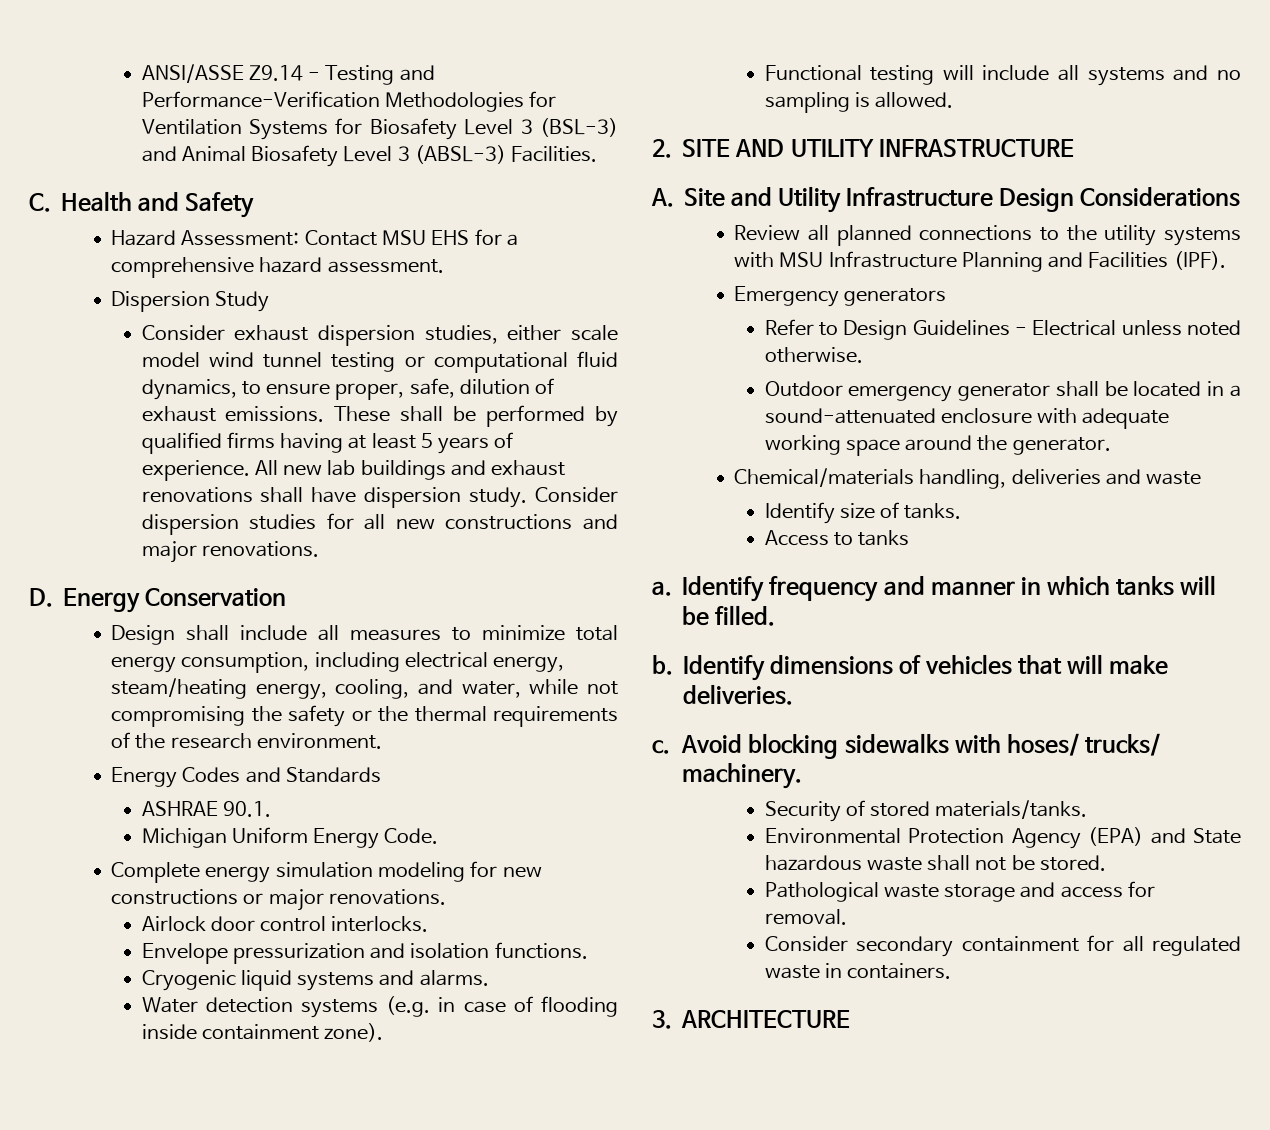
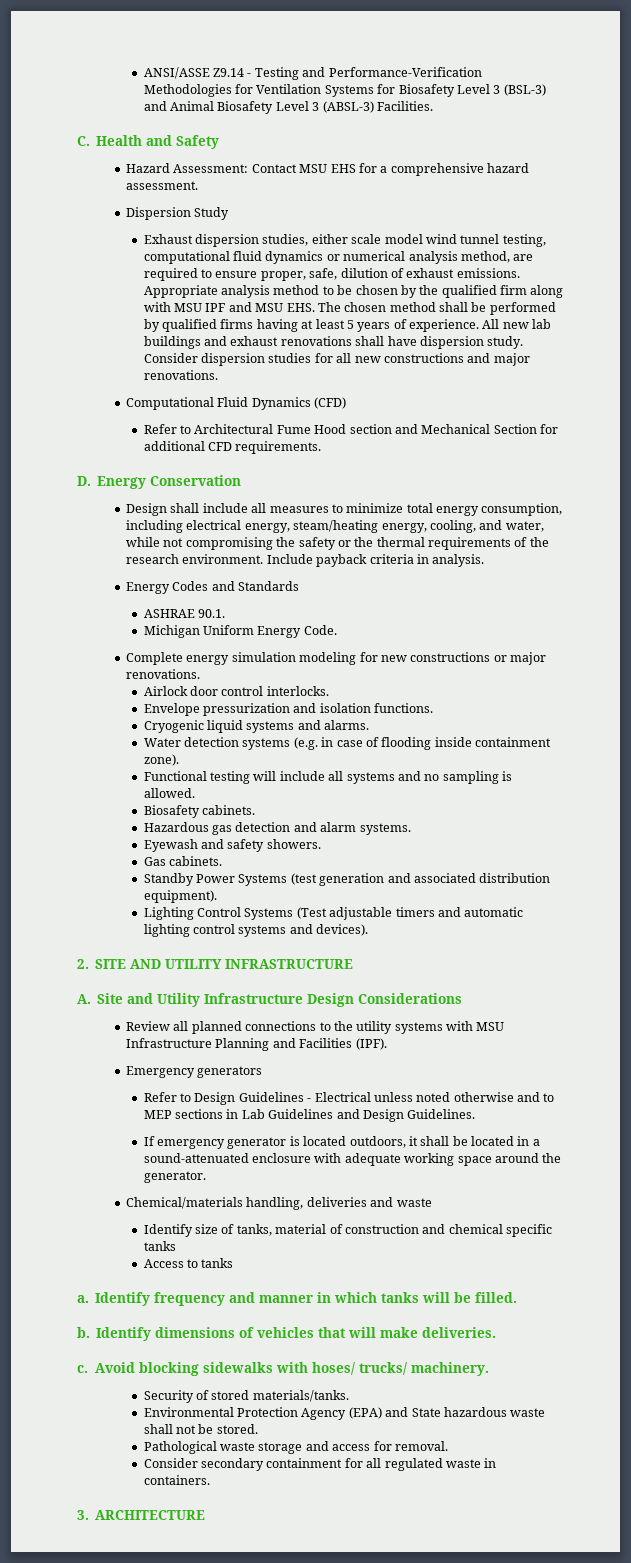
[141,325,309,341] Consider exhaust -> [143,234,193,244] Exhaust
[331,351,618,373] [141,379,237,400] testing or computational fluid dynamics, -> [502,234,546,247] [143,251,534,264] [143,268,198,281] testing, computational fluid dynamics or numerical analysis method, are required
[334,406,391,422] These -> [143,285,564,298] [143,302,436,312] Appropriate analysis method to be chosen by the qualified firm along with MSU IPF and MSU EHS. The chosen method
(319, 549) none -> [126,397,347,410] [143,424,559,434] [143,441,322,454] // Computational Fluid Dynamics (CFD) // Refer to Architectural Fume Hood section and Mechanical Section for additional CFD requirements.
(382, 741) none -> [266,554,485,567] Include payback criteria in analysis.
(954, 100) none -> [143,805,256,818] [143,822,411,835] [143,839,321,852] [143,856,223,866] [143,873,551,886] [143,890,217,903] [143,907,524,920] [143,924,369,937] // Biosafety cabinets. // Hazardous gas detection and alarm systems. // Eyewash and safety showers. // Gas cabinets. // Standby Power Systems (test generation and associated distribution equipment). // Lighting Control Systems (Test adjustable timers and automatic lighting control systems and devices).
[764,347,863,363] [764,381,1051,402] otherwise. // Outdoor emergency generator -> [453,1092,555,1102] [143,1109,476,1122] [143,1136,418,1149] otherwise and to MEP sections in Lab Guidelines and Design Guidelines. // If emergency generator is located outdoors, it
[904,503,962,519] tanks. -> [236,1224,553,1237] [143,1241,176,1251] tanks, material of construction and chemical specific tanks

